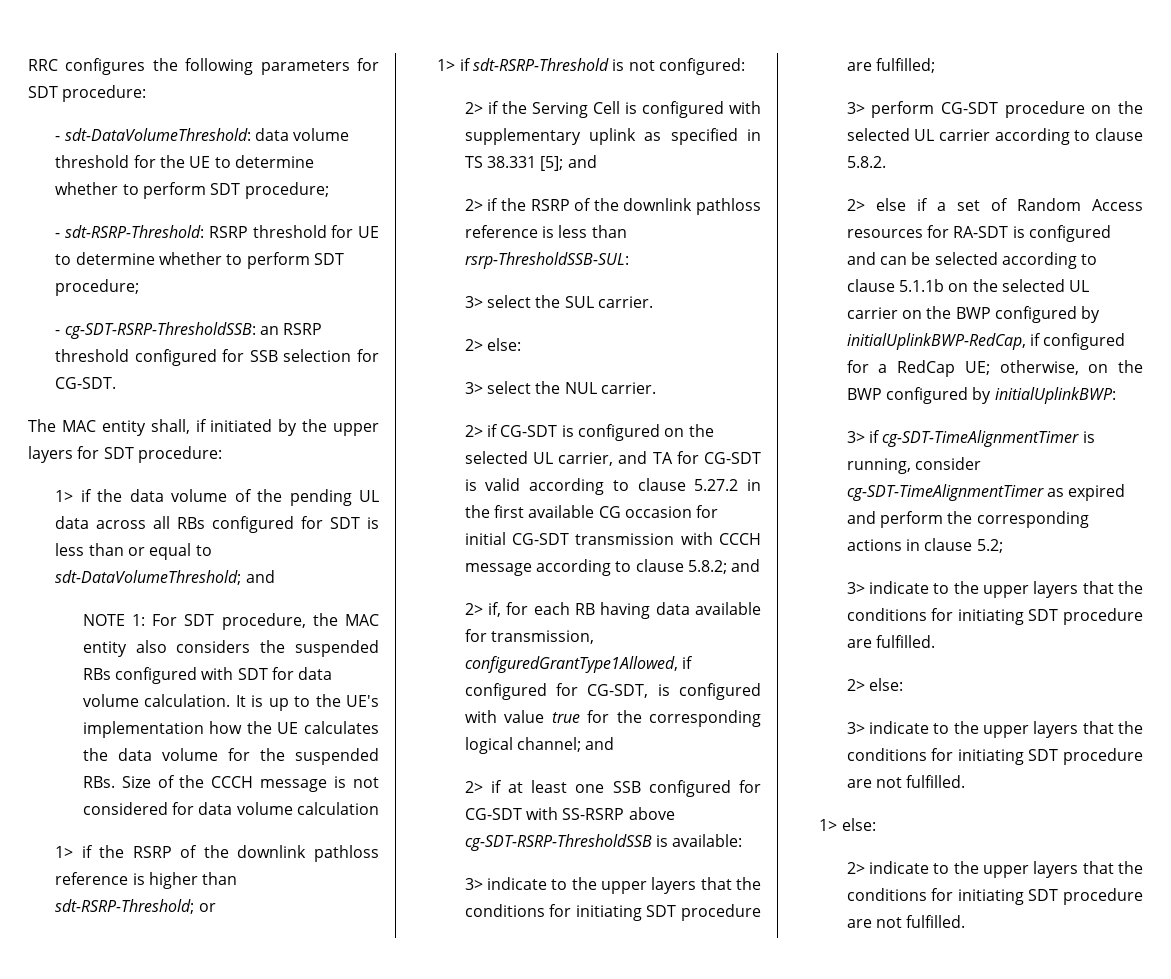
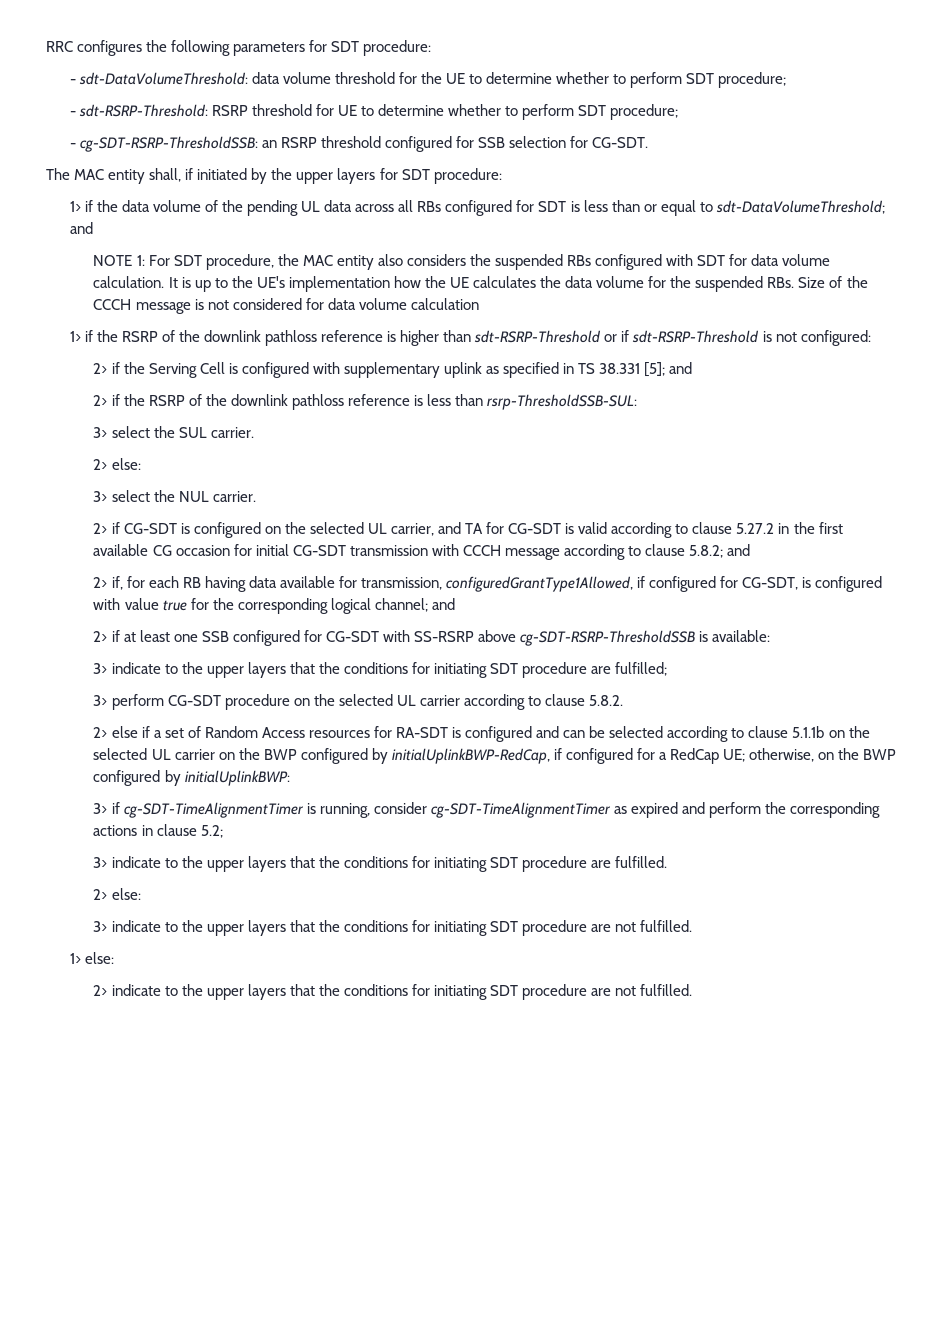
[55,899,216,914] [437,59,456,71] sdt-RSRP-Threshold; or // 1> -> [474,330,618,343] sdt-RSRP-Threshold or

